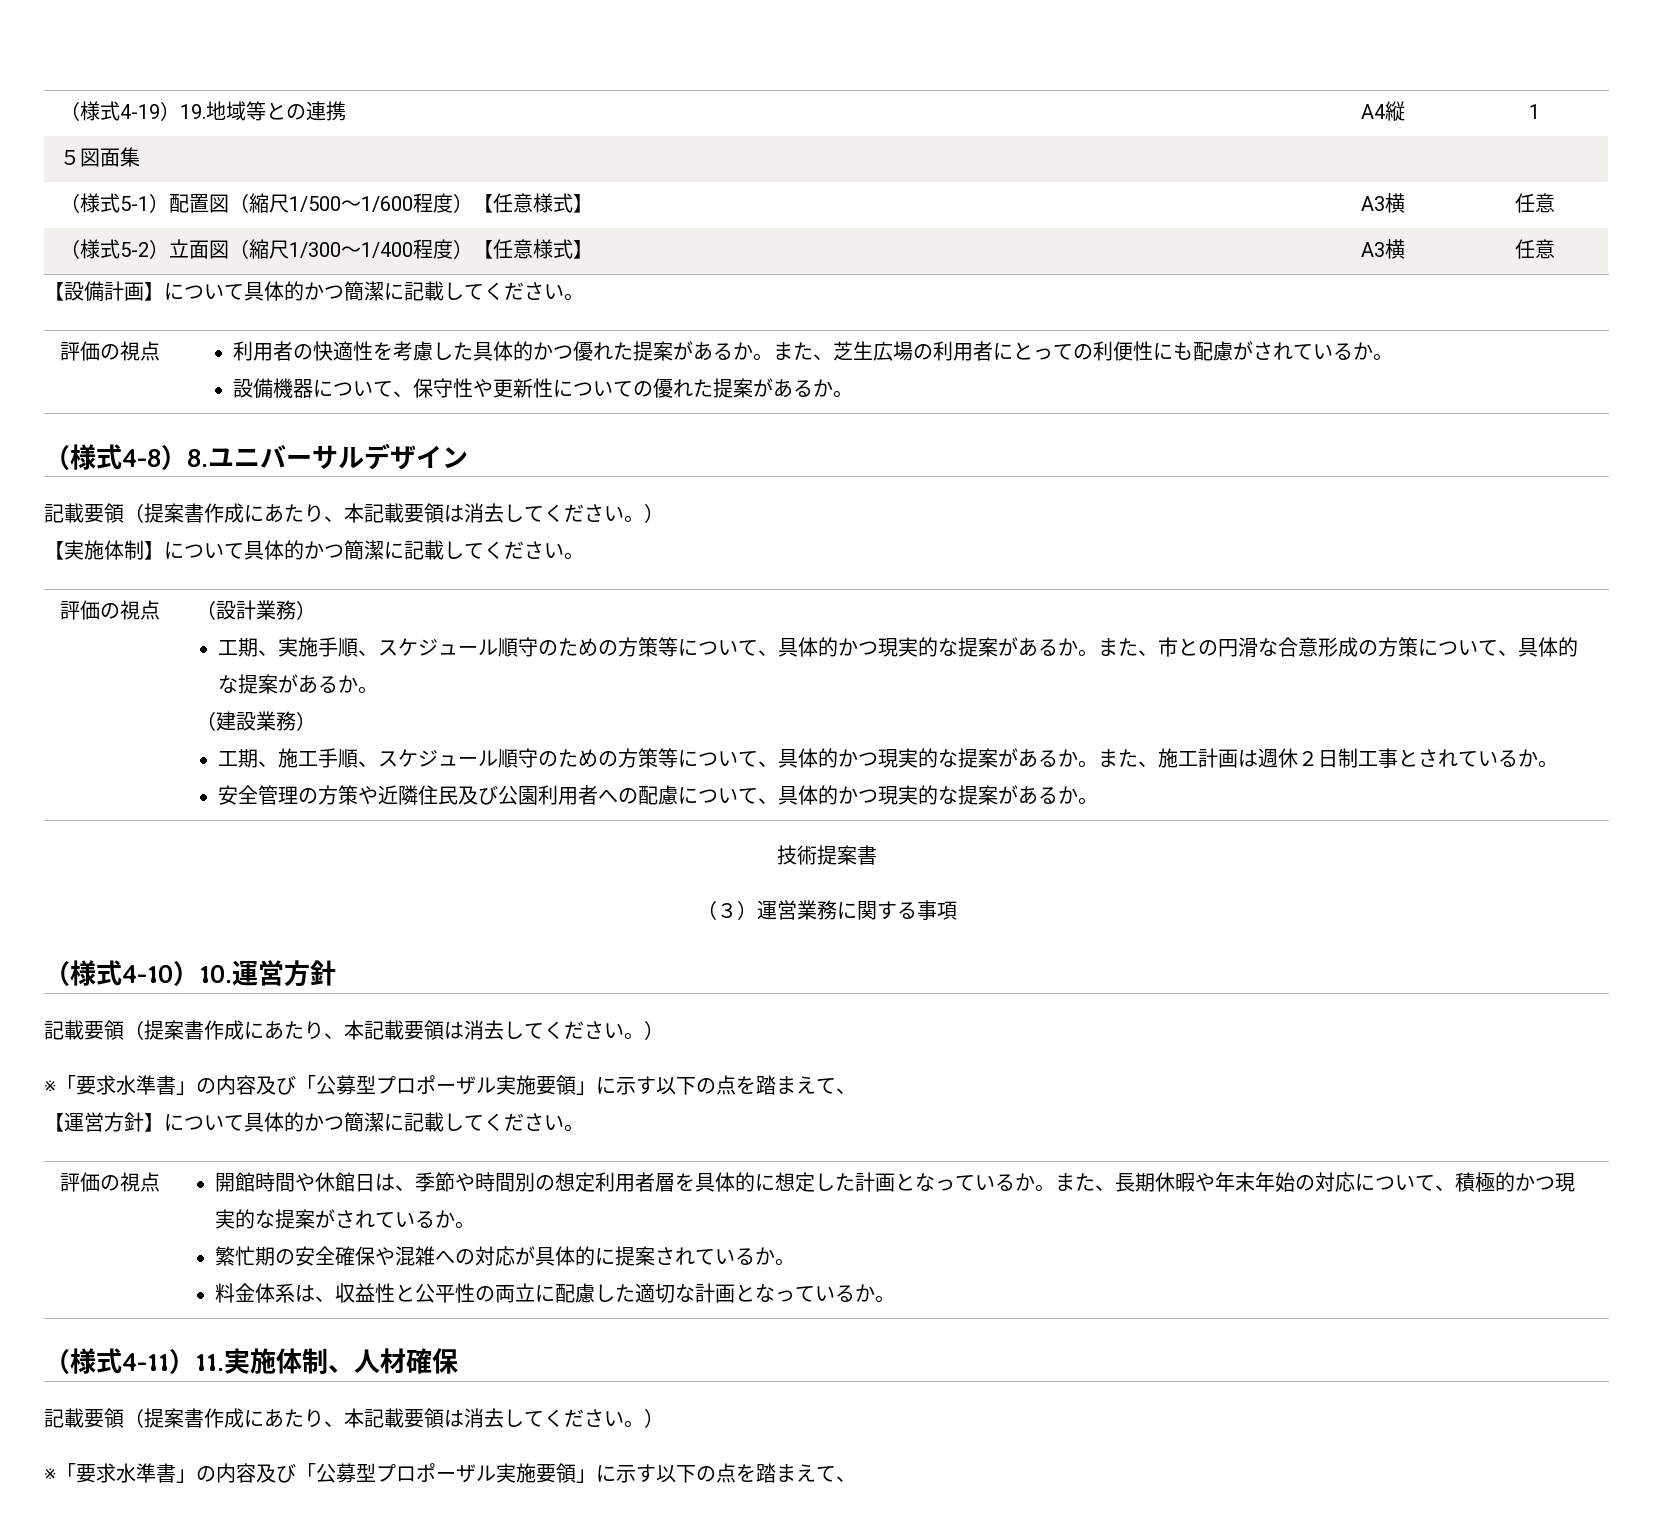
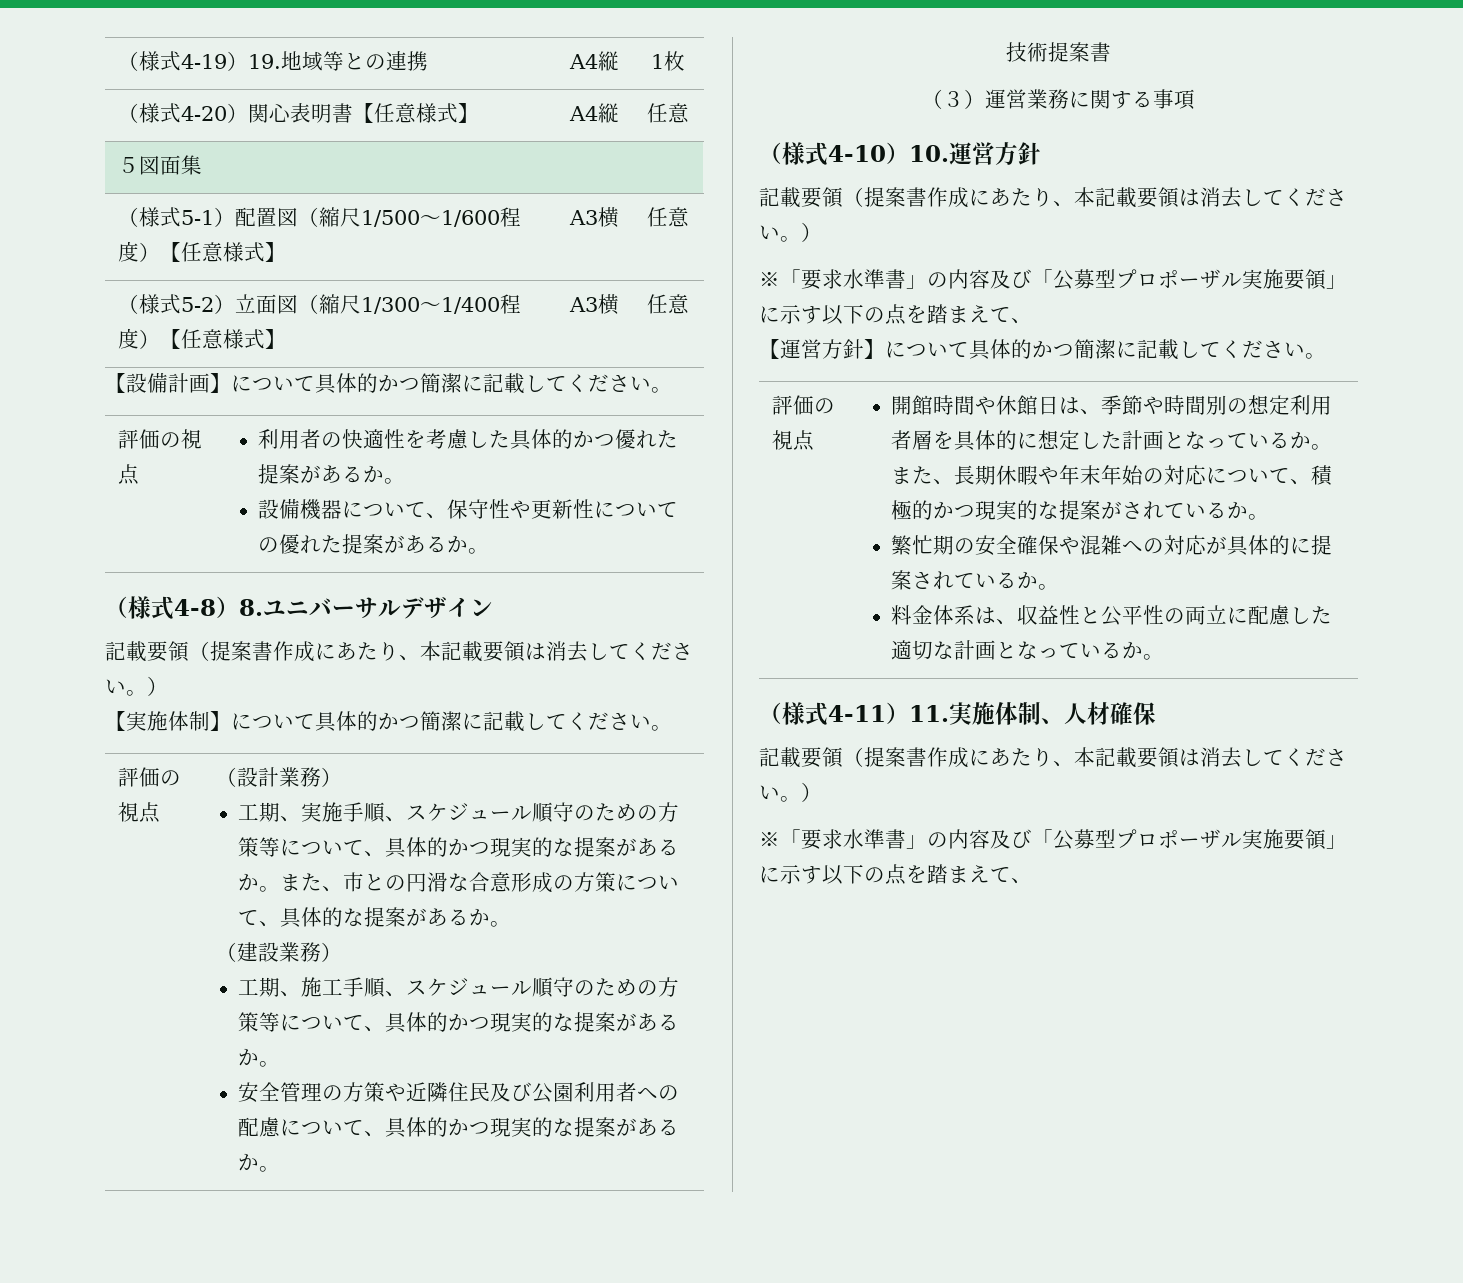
(1540, 111) none -> [664,51,685,71] [117,103,479,123] [569,103,619,123] [647,103,689,123] 枚 // （様式4-20）関心表明書【任意様式】 | A4縦 | 任意
[772,341,1393,361] また、芝生広場の利用者にとっての利便性にも配慮がされているか。 -> (406, 481) none
[1097,748,1558,768] また、施工計画は週休２日制工事とされているか。 -> (281, 1064) none

